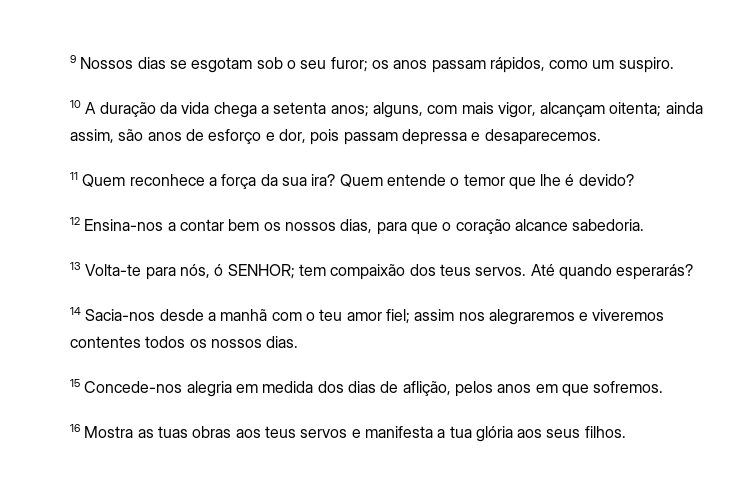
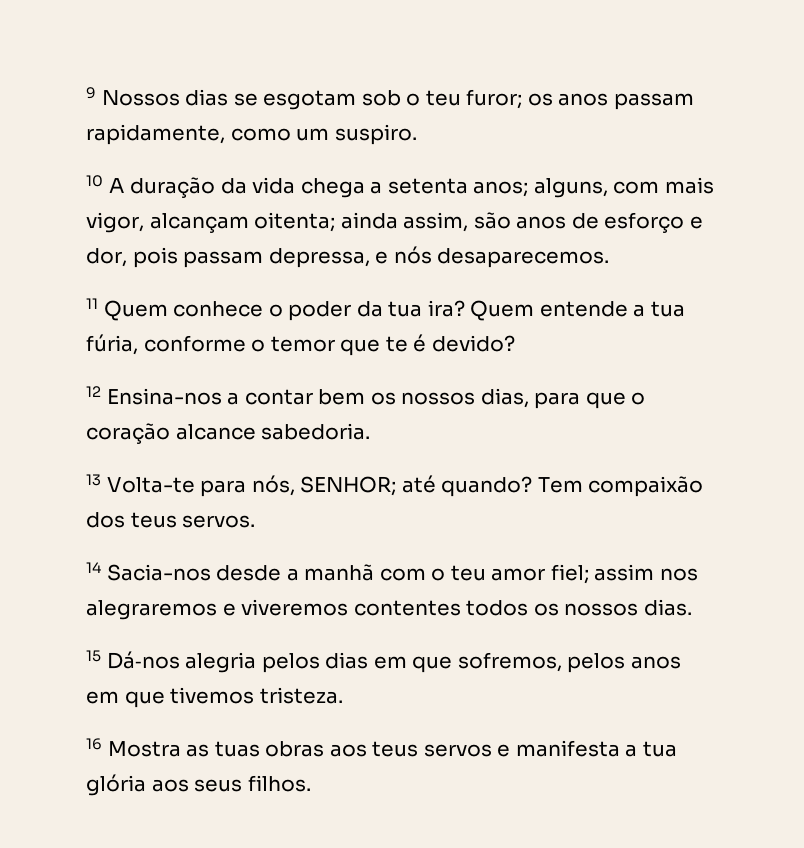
[300,60,327,69] seu -> [425,90,461,106] teu
[489,57,545,73] rápidos, -> [86,124,225,145] rapidamente,
[401,129,481,145] depressa e -> [268,246,432,268] depressa, e nós
[129,174,446,189] reconhece a força da sua ira? Quem entende -> [173,300,685,321] [86,334,246,355] conhece o poder da tua ira? Quem entende a tua fúria, conforme
[540,174,562,186] lhe -> [385,336,408,352] te
[214,264,326,279] ó SENHOR; tem -> [300,475,583,497] SENHOR; até quando? Tem
[530,264,694,280] Até quando esperarás? -> (256, 521) none
[84,381,451,397] Concede-nos alegria em medida dos dias de aflição, -> [106,651,562,673] Dá‑nos alegria pelos dias em que sofremos,
[593,381,664,393] sofremos. -> [170,687,343,704] tivemos tristeza.

